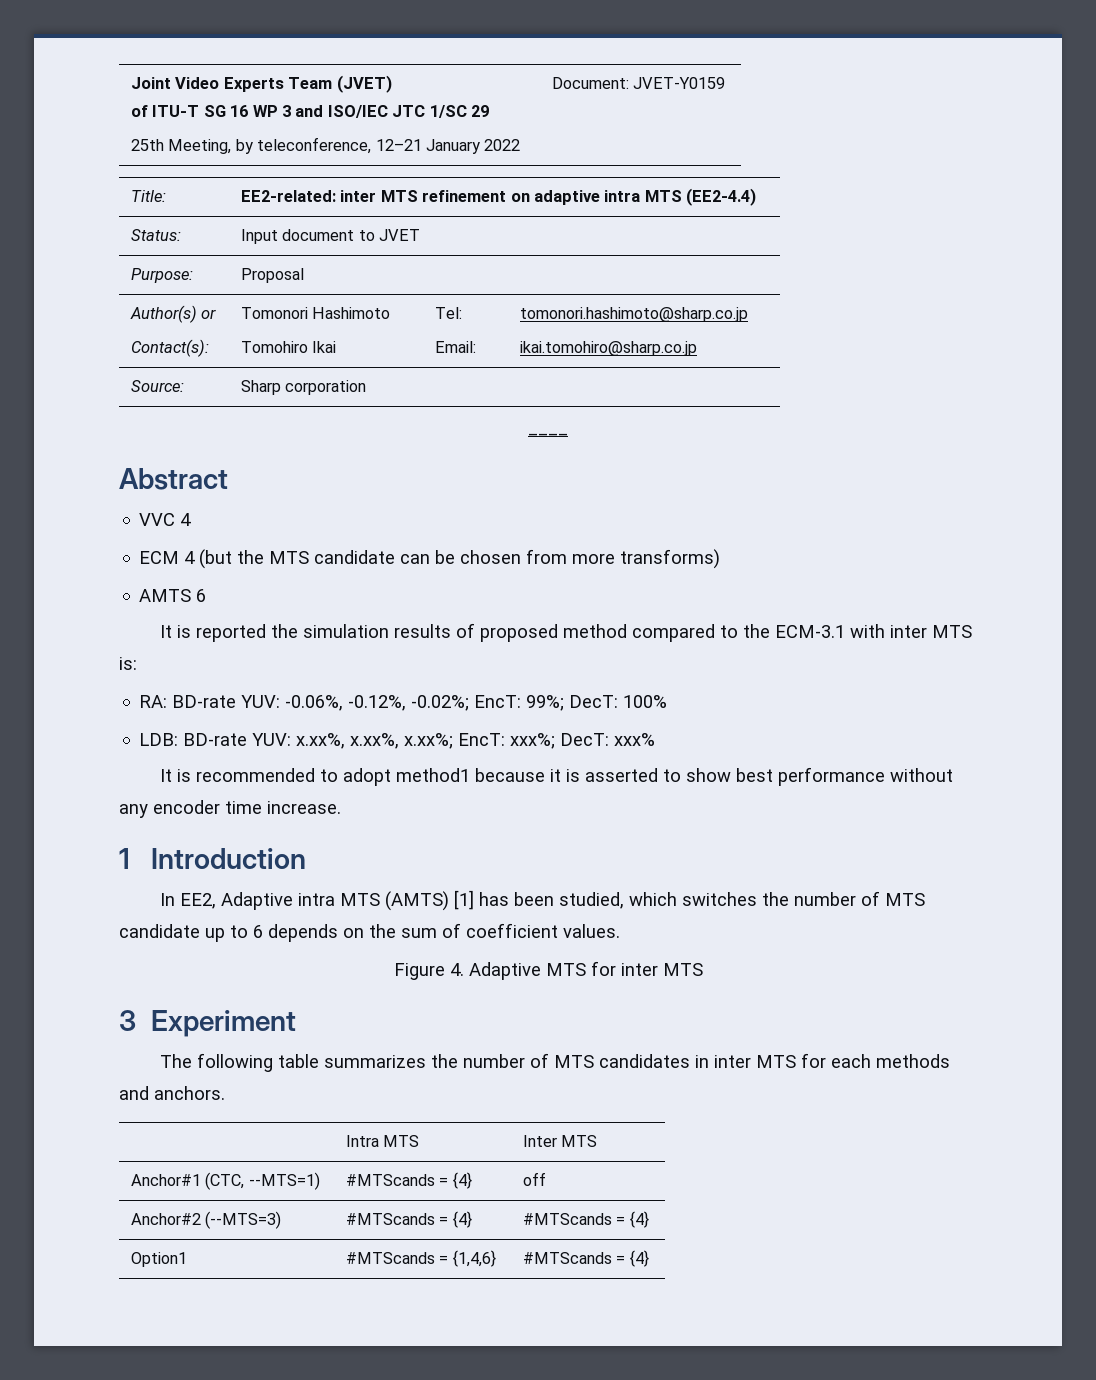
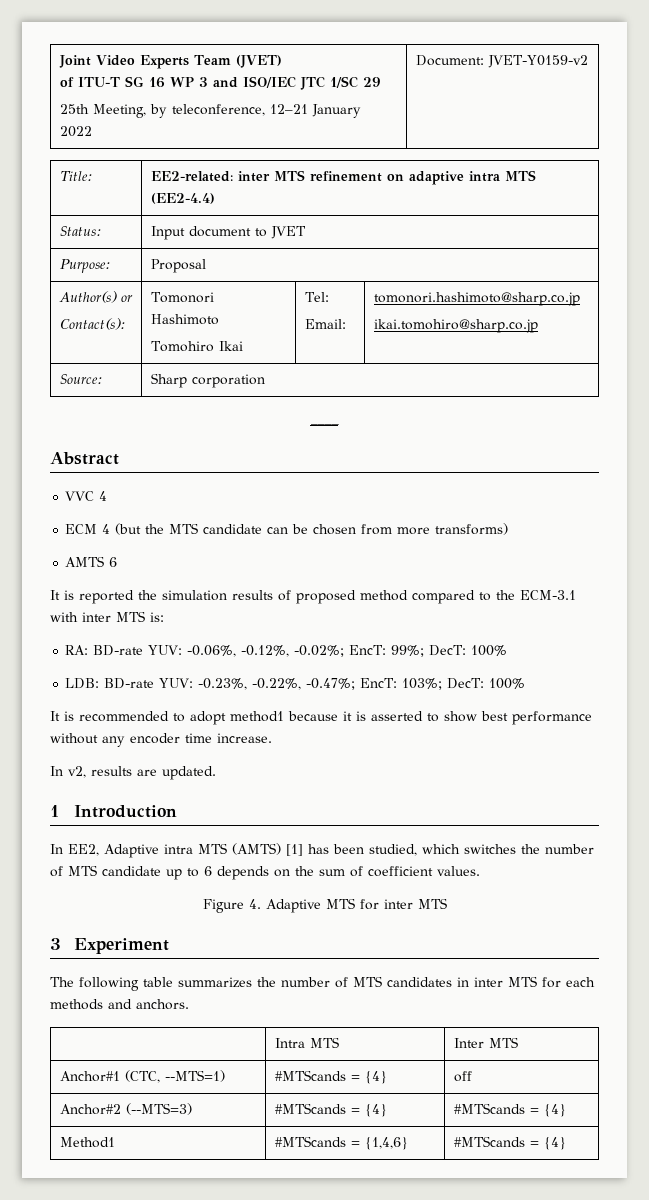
[633,77,726,89] JVET-Y0159 -> [487,55,588,68] JVET-Y0159-v2
[296,733,656,749] x.xx%, x.xx%, x.xx%; EncT: xxx%; DecT: xxx% -> [198,678,526,690] -0.23%, -0.22%, -0.47%; EncT: 103%; DecT: 100%
(341, 807) none -> [50,766,216,780] // In v2, results are updated.
[130,1252,187,1267] Option1 -> [59,1137,115,1148] Method1

